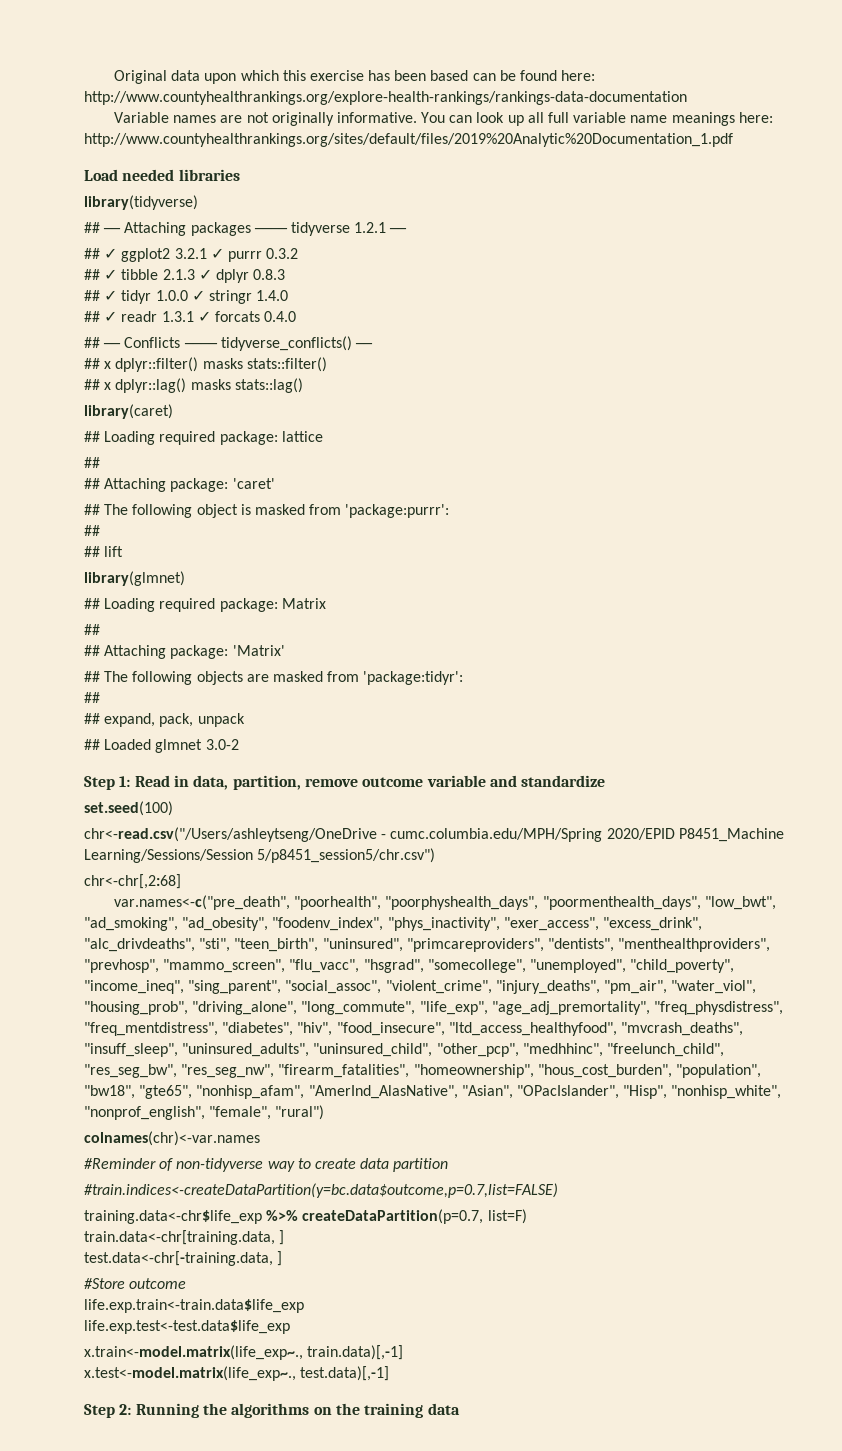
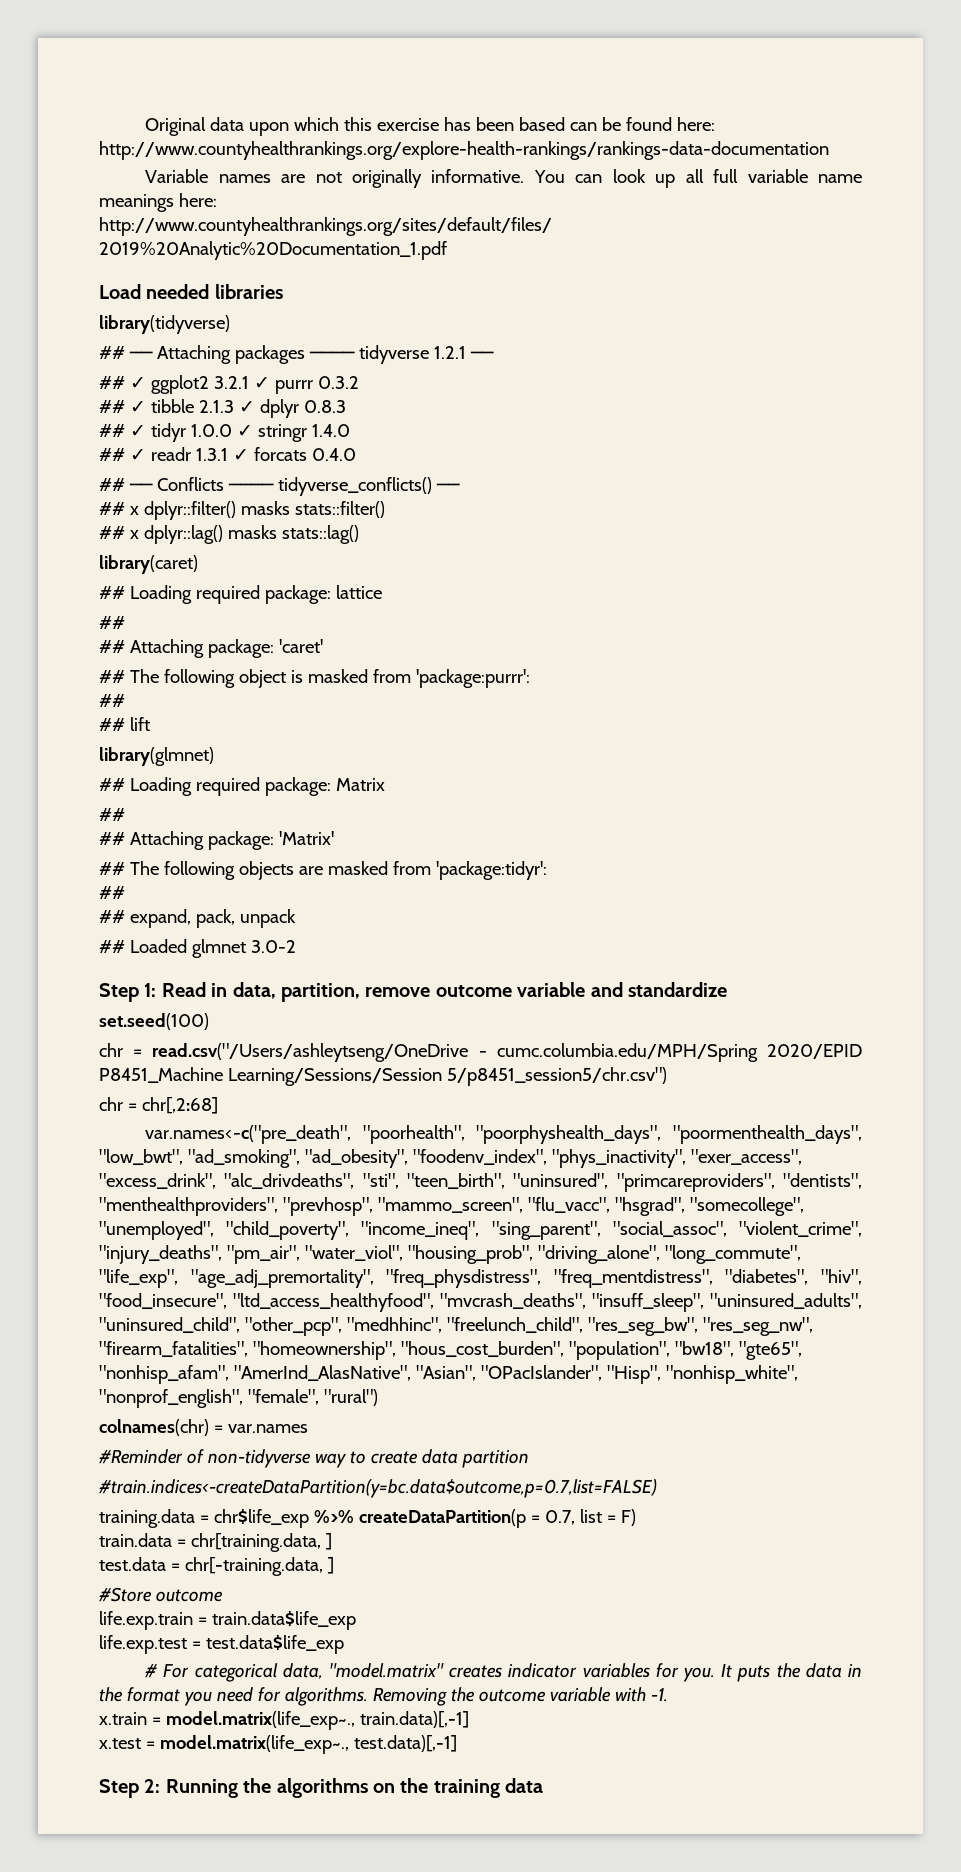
[84,827,377,842] chr<-read.csv("/Users/ashleytseng/OneDrive -> [99,1043,469,1062] chr = read.csv("/Users/ashleytseng/OneDrive
[84,874,181,889] chr<-chr[,2:68] -> [99,1097,218,1114] chr = chr[,2:68]
[84,1131,260,1146] colnames(chr)<-var.names -> [99,1419,308,1436] colnames(chr) = var.names
[84,1209,527,1224] [84,1230,285,1245] [84,1251,283,1266] [84,1278,187,1289] [84,1299,304,1313] [84,1320,290,1334] [84,1345,404,1360] [84,1366,296,1381] training.data<-chr$life_exp %>% createDataPartition(p=0.7, list=F) // train.data<-chr[training.data, ] // test.data<-chr[-training.data, ] // #Store outcome // life.exp.train<-train.data$life_exp // life.exp.test<-test.data$life_exp // x.train<-model.matrix(life_exp~., train.data)[,-1] // x.test<-model.matrix(life_exp~., -> [99,1509,636,1528] [99,1533,332,1552] [99,1557,334,1576] [99,1587,223,1602] [99,1611,356,1630] [99,1635,344,1654] [145,1663,862,1682] [99,1687,668,1706] [99,1711,469,1730] [99,1735,349,1754] training.data = chr$life_exp %>% createDataPartition(p = 0.7, list = F) // train.data = chr[training.data, ] // test.data = chr[-training.data, ] // #Store outcome // life.exp.train = train.data$life_exp // life.exp.test = test.data$life_exp // # For categorical data, "model.matrix" creates indicator variables for you. It puts the data in the format you need for algorithms. Removing the outcome variable with -1. // x.train = model.matrix(life_exp~., train.data)[,-1] // x.test = model.matrix(life_exp~.,

